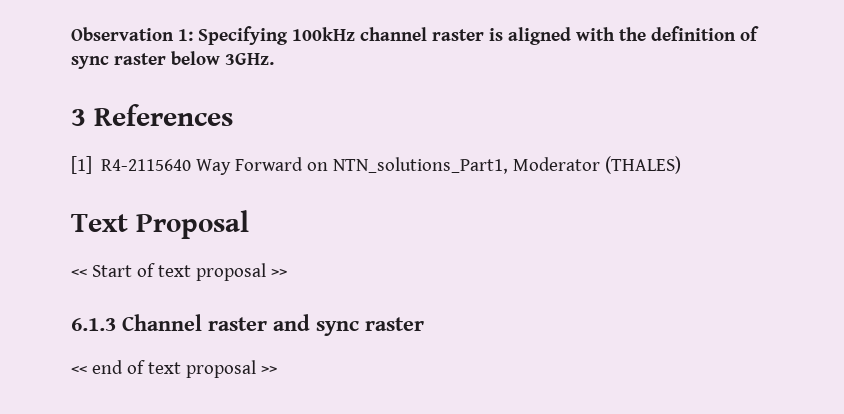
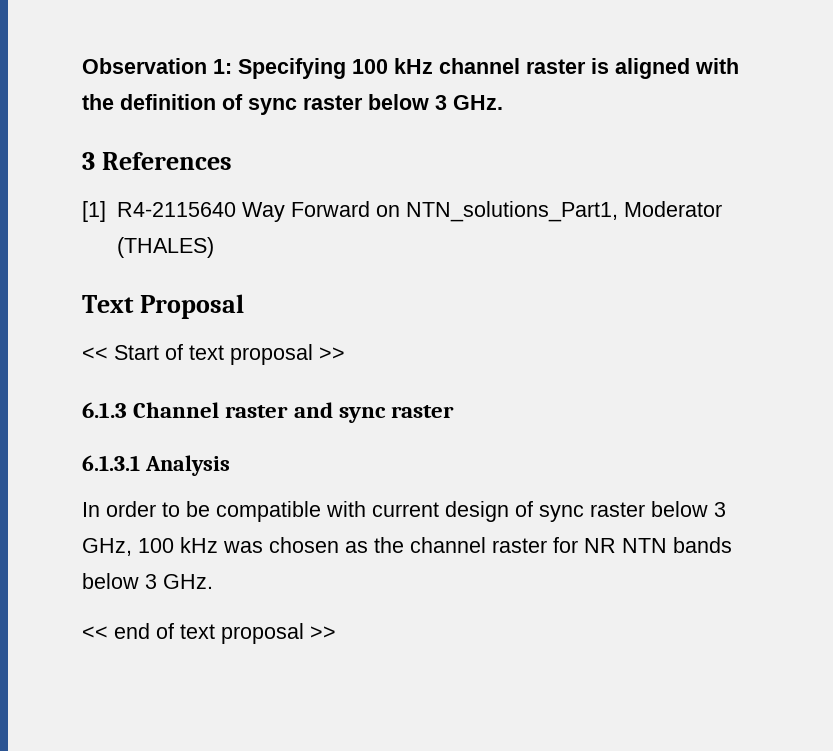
[291,27,355,41] 100kHz -> [352,58,433,74] 100 kHz
[224,53,274,65] 3GHz. -> [435,95,503,110] 3 GHz.
(424, 324) none -> [82,455,230,476] [82,501,726,522] [82,537,732,556] [82,573,213,589] // 6.1.3.1 Analysis // In order to be compatible with current design of sync raster below 3 GHz, 100 kHz was chosen as the channel raster for NR NTN bands below 3 GHz.

